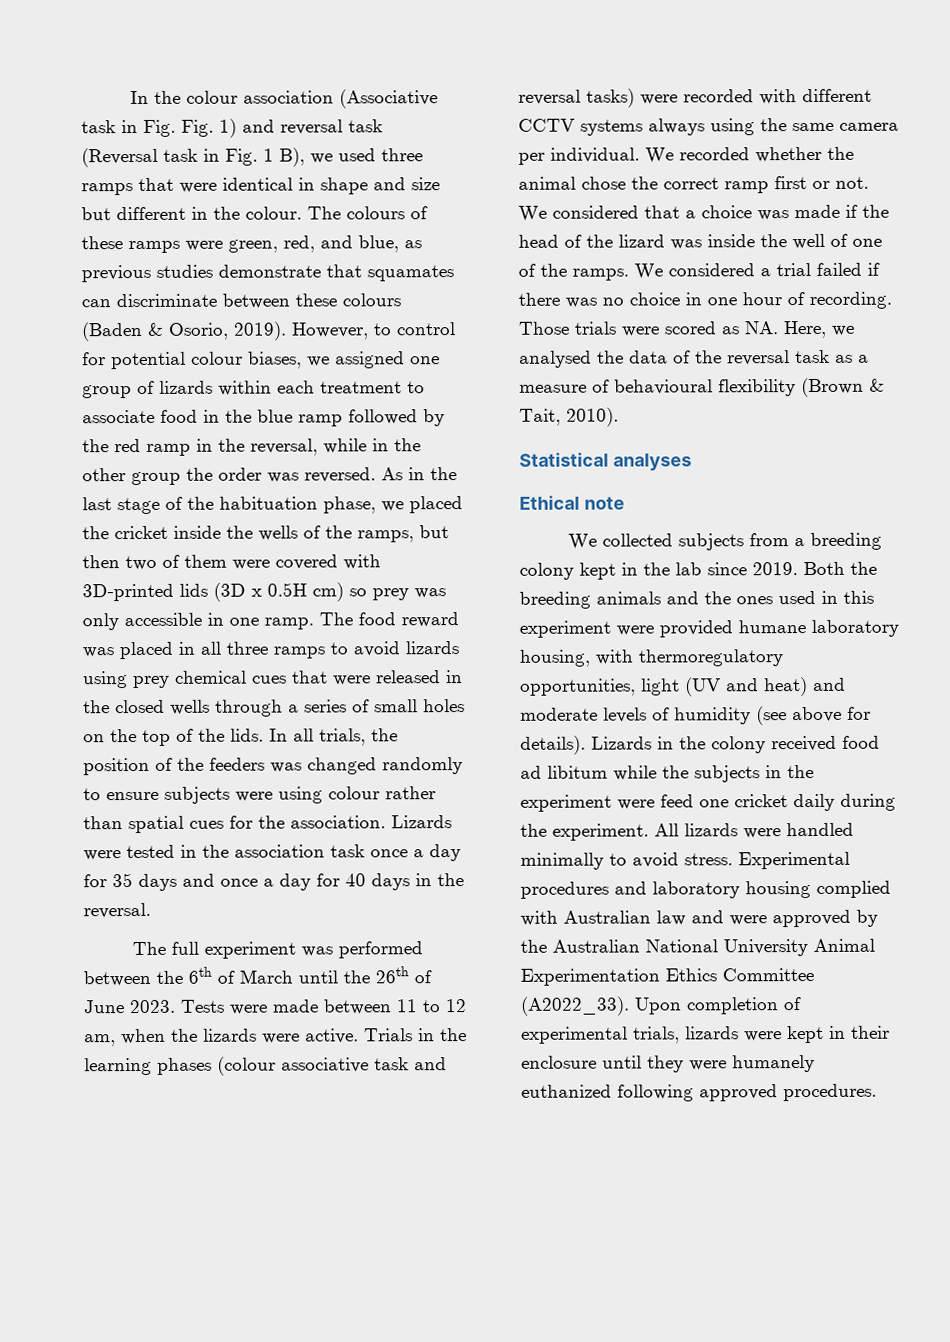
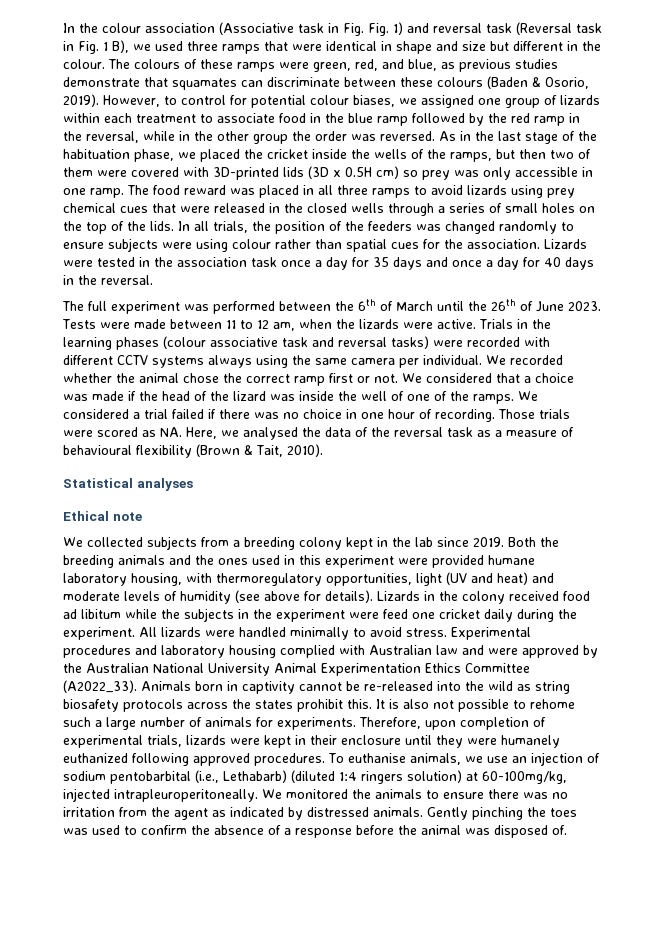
[634,997,682,1015] Upon -> [141,681,570,694] [63,699,575,712] [63,717,456,730] Animals born in captivity cannot be re-released into the wild as string biosafety protocols across the states prohibit this. It is also not possible to rehome such a large number of animals for experiments. Therefore, upon
(877, 1092) none -> [328,752,600,766] [63,770,567,784] [63,788,568,802] [63,807,577,820] [63,825,567,838] To euthanise animals, we use an injection of sodium pentobarbital (i.e., Lethabarb) (diluted 1:4 ringers solution) at 60-100mg/kg, injected intrapleuroperitoneally. We monitored the animals to ensure there was no irritation from the agent as indicated by distressed animals. Gently pinching the toes was used to confirm the absence of a response before the animal was disposed of.

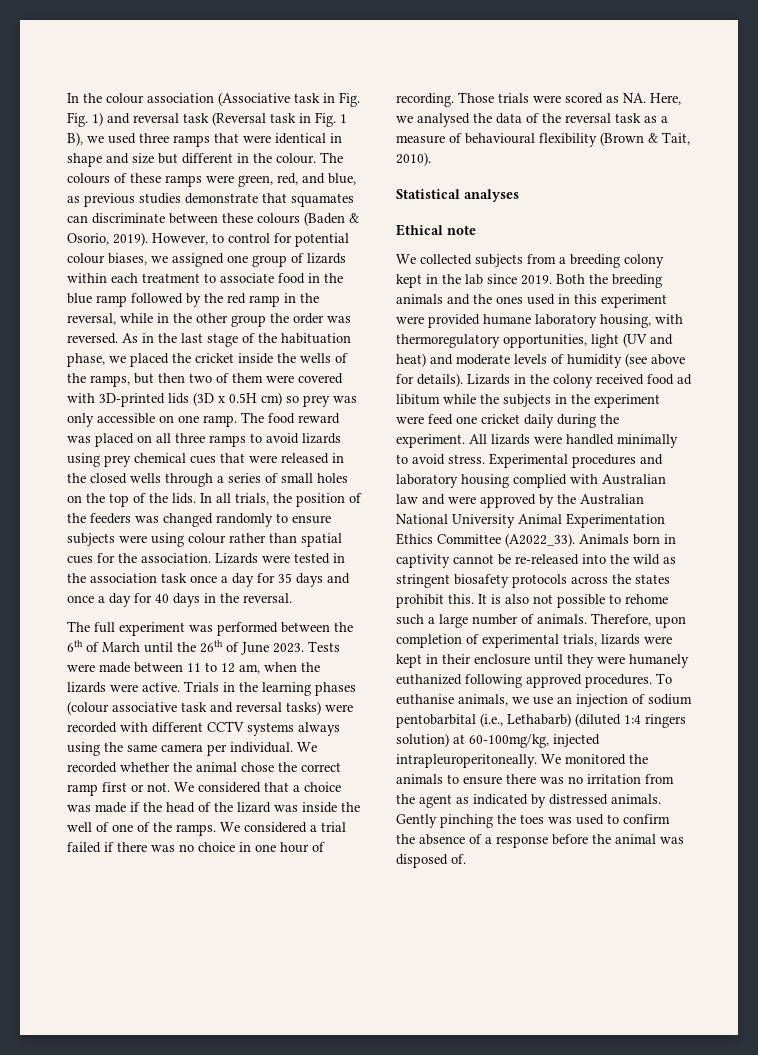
[582,167,593,177] in -> [159,415,174,423] on
[303,185,314,195] in -> [137,435,152,443] on
[535,681,570,694] string -> [396,574,450,588] stringent
[205,717,356,730] animals for experiments. -> [537,614,587,624] animals.

